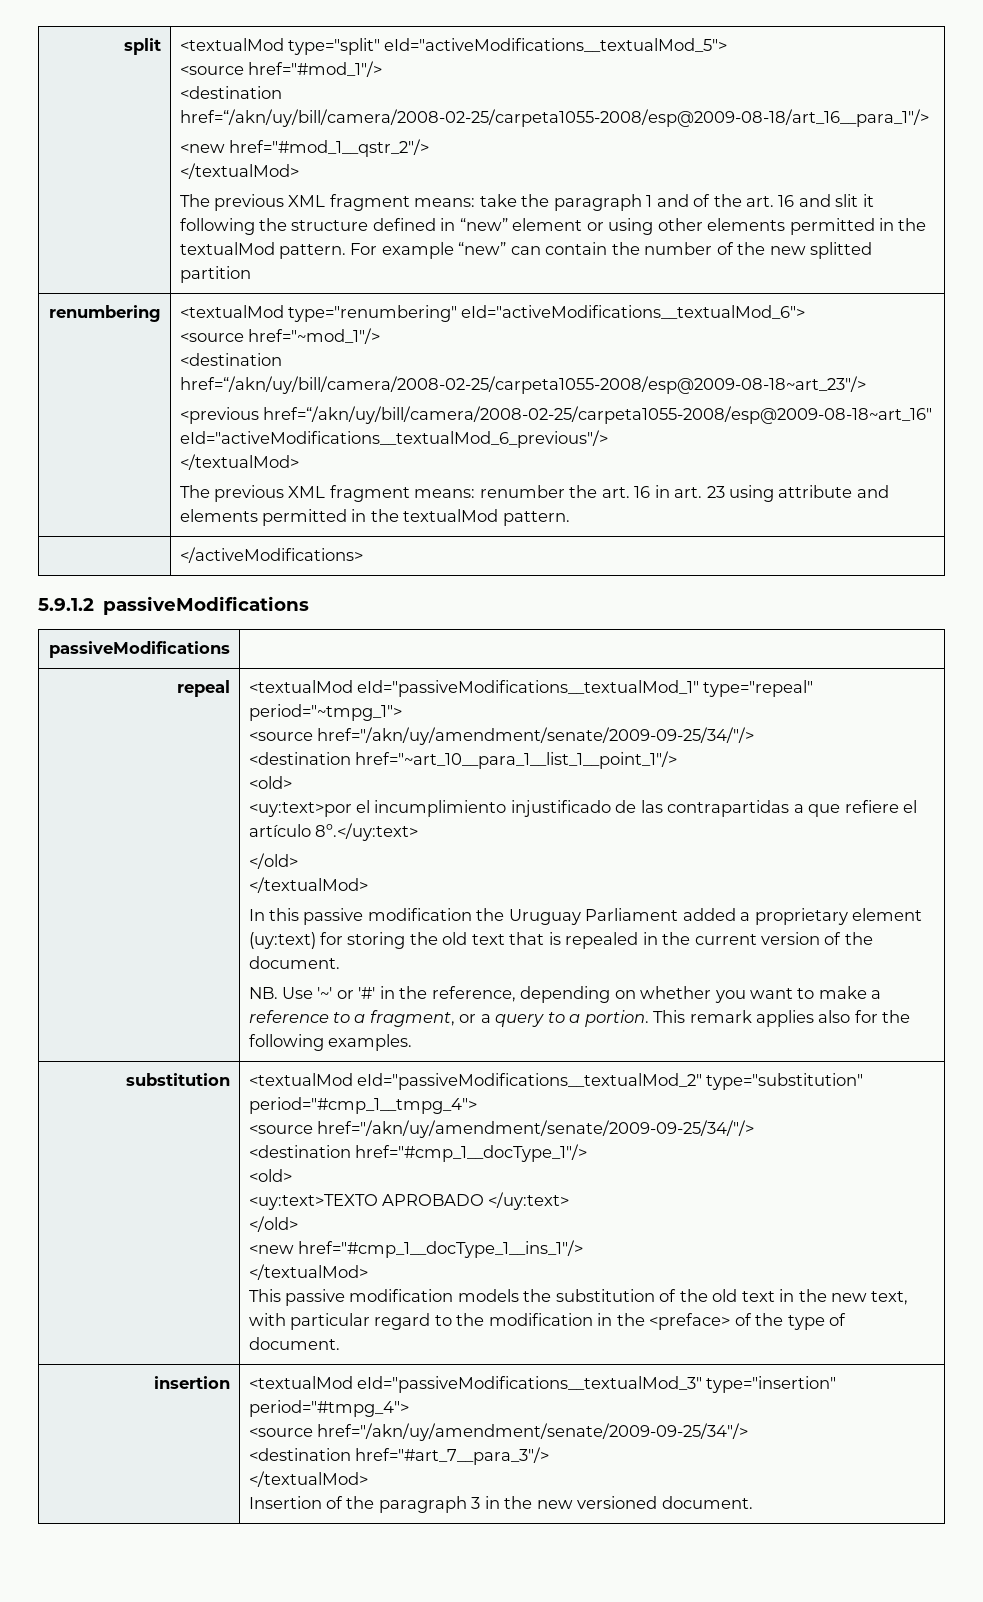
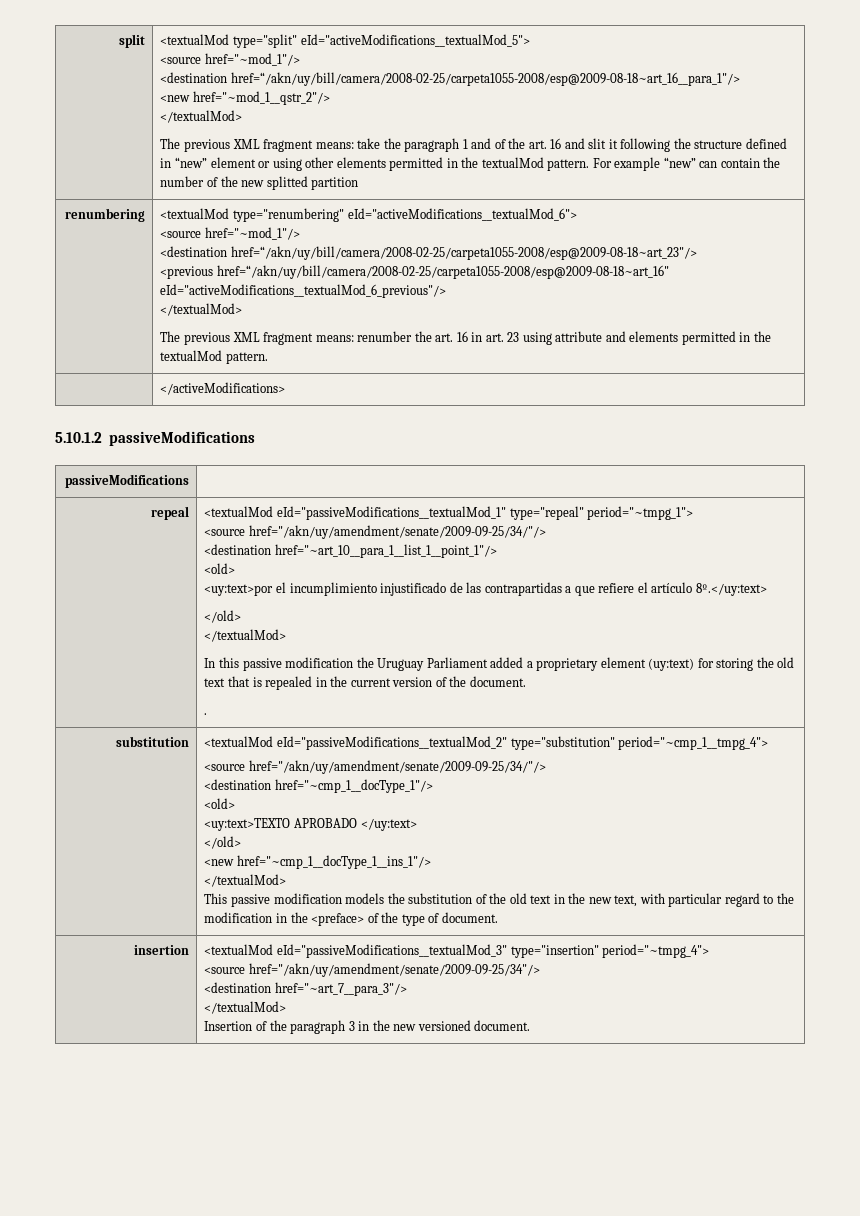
[247,61,382,77] [179,86,282,99] [179,109,929,127] [179,139,429,157] href="#mod_1"/> // <destination href=“/akn/uy/bill/camera/2008-02-25/carpeta1055-2008/esp@2009-08-18/art_16__para_1"/> // <new href="#mod_1__qstr_2"/> -> [204,53,300,66] [160,72,740,86] [160,91,330,105] href="~mod_1"/> // <destination href=“/akn/uy/bill/camera/2008-02-25/carpeta1055-2008/esp@2009-08-18~art_16__para_1"/> // <new href="~mod_1__qstr_2"/>
[38,598,94,611] 5.9.1.2 -> [55,432,102,443] 5.10.1.2
[248,986,882,1003] [248,1010,911,1027] [248,1034,412,1051] NB. Use '~' or '#' in the reference, depending on whether you want to make a reference to a fragment, or a query to a portion. This remark applies also for the following examples. -> [204,713,208,715] .
[248,1097,477,1114] [248,1120,754,1138] [248,1144,587,1162] period="#cmp_1__tmpg_4"> // <source href="/akn/uy/amendment/senate/2009-09-25/34/"/> // <destination href="#cmp_1__docType_1"/> -> [618,736,769,750] [204,760,546,774] [204,779,433,793] period="~cmp_1__tmpg_4"> // <source href="/akn/uy/amendment/senate/2009-09-25/34/"/> // <destination href="~cmp_1__docType_1"/>
[297,1240,583,1258] href="#cmp_1__docType_1__ins_1"/> -> [236,855,431,869] href="~cmp_1__docType_1__ins_1"/>
[248,1400,409,1417] period="#tmpg_4"> -> [602,944,710,958] period="~tmpg_4">
[354,1447,549,1465] href="#art_7__para_3"/> -> [274,982,407,996] href="~art_7__para_3"/>

